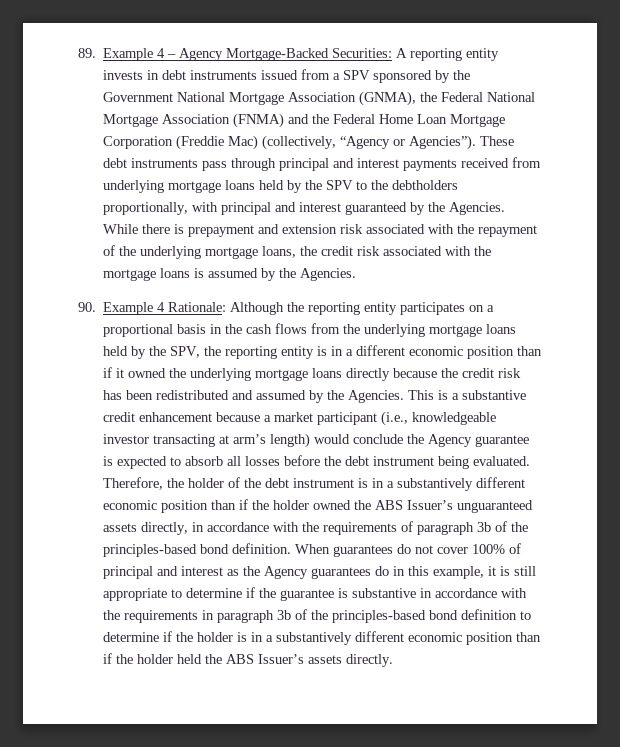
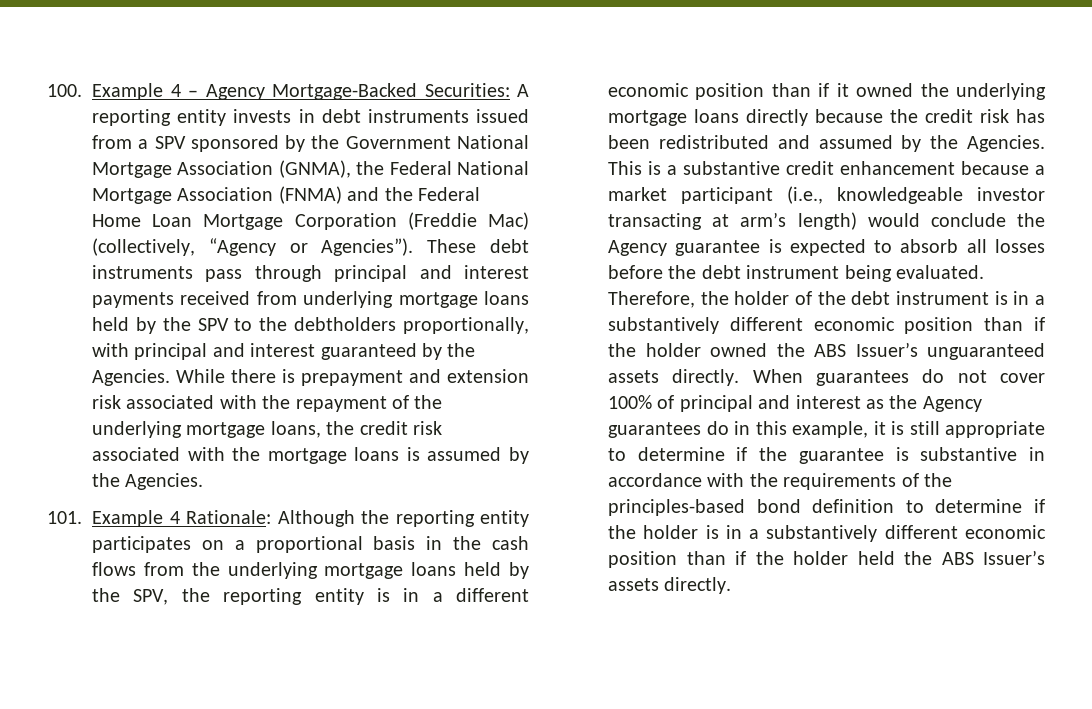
[78,48,96,58] 89. -> [47,84,82,97] 100.
[78,302,96,312] 90. -> [47,511,82,524] 101.
[141,521,529,535] [103,543,292,557] directly, in accordance with the requirements of paragraph 3b of the principles-based bond definition. -> [672,369,740,386] directly.
[202,610,292,623] in paragraph 3b -> (897, 481) none

